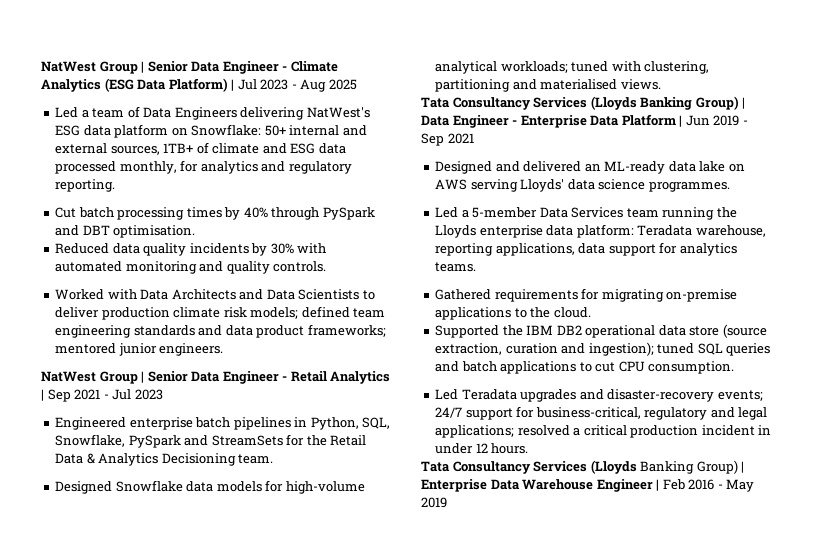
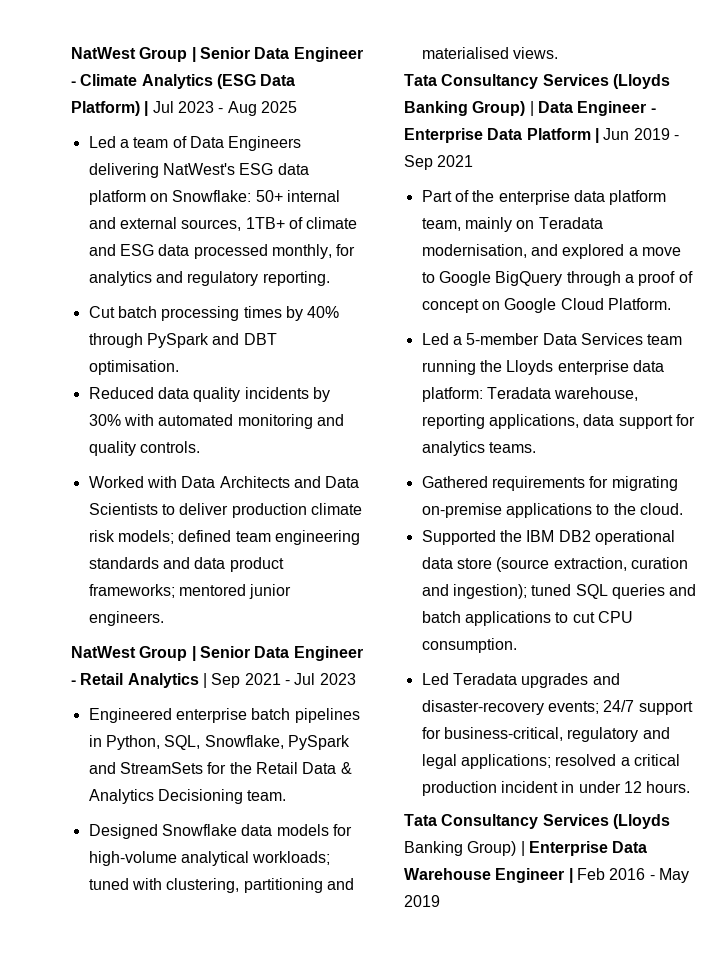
[435,161,745,174] [435,179,730,192] Designed and delivered an ML-ready data lake on AWS serving Lloyds' data science programmes. -> [421,190,667,205] [421,217,603,232] [421,244,681,259] [421,271,693,286] [421,298,671,313] Part of the enterprise data platform team, mainly on Teradata modernisation, and explored a move to Google BigQuery through a proof of concept on Google Cloud Platform.

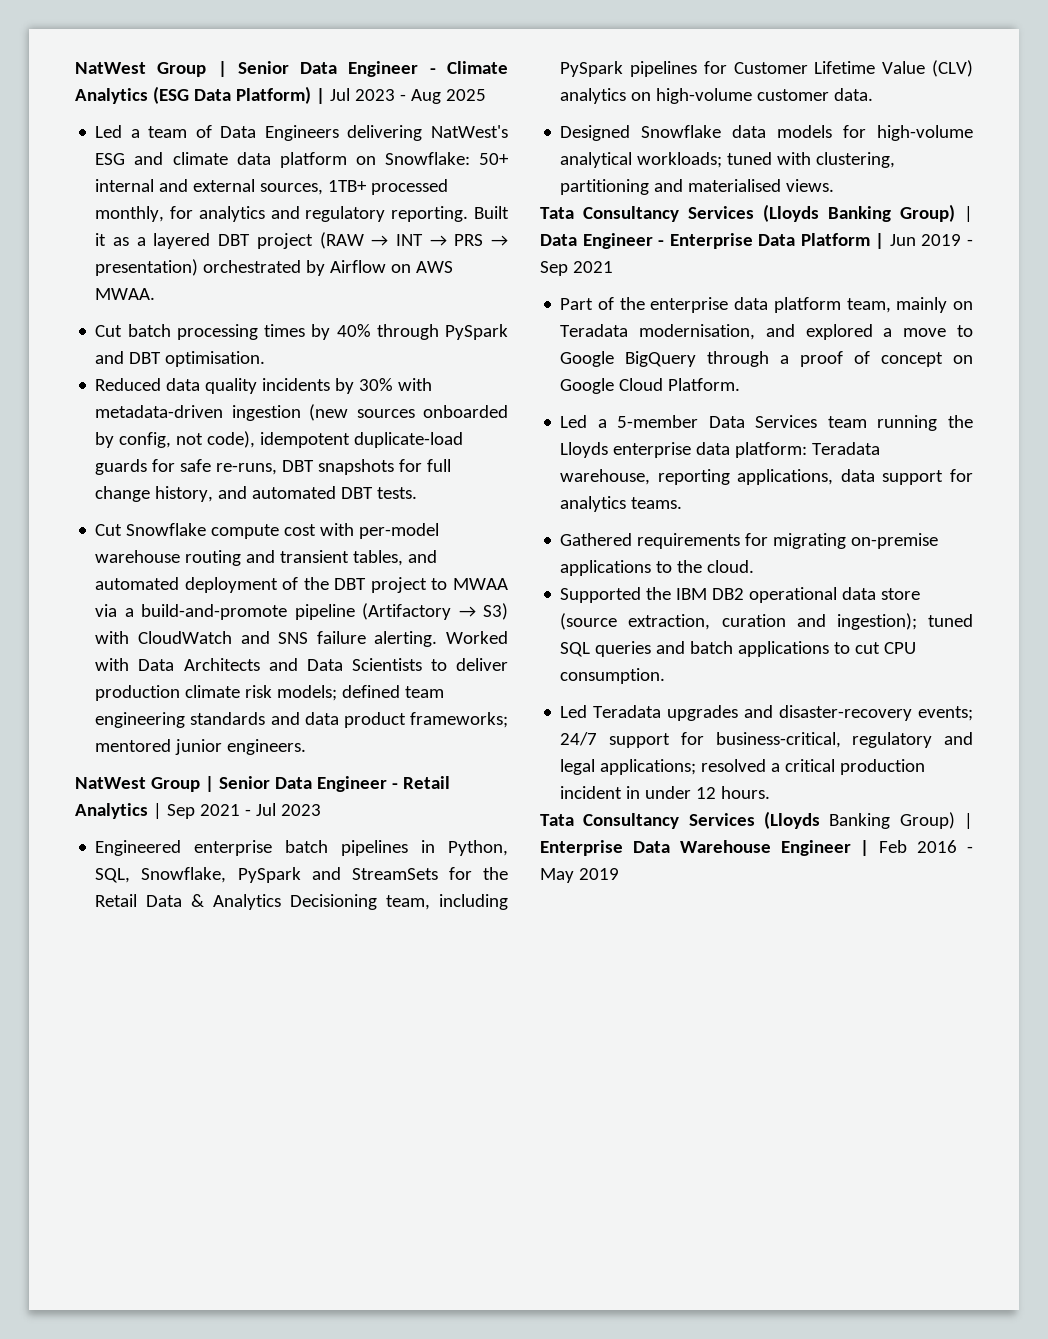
(274, 169) none -> [134,152,228,165] and climate
[288,217,358,229] [88,244,190,256] of climate and ESG data -> (368, 186) none
(330, 278) none -> [473,206,509,219] [95,232,508,249] [95,259,454,276] [95,288,156,300] Built it as a layered DBT project (RAW → INT → PRS → presentation) orchestrated by Airflow on AWS MWAA.
[158,414,344,429] [88,441,200,456] automated monitoring and quality controls. // -> [95,404,508,421] [95,431,464,448] [95,459,452,475] [95,486,418,502] [95,523,440,539] [95,550,438,566] [95,577,509,593] [95,603,508,620] [95,631,438,647] metadata-driven ingestion (new sources onboarded by config, not code), idempotent duplicate-load guards for safe re-runs, DBT snapshots for full change history, and automated DBT tests. // Cut Snowflake compute cost with per-model warehouse routing and transient tables, and automated deployment of the DBT project to MWAA via a build-and-promote pipeline (Artifactory → S3) with CloudWatch and SNS failure alerting.
[247,790,287,801] team. -> [386,894,508,910] [560,60,973,77] [560,88,874,104] team, including PySpark pipelines for Customer Lifetime Value (CLV) analytics on high-volume customer data.

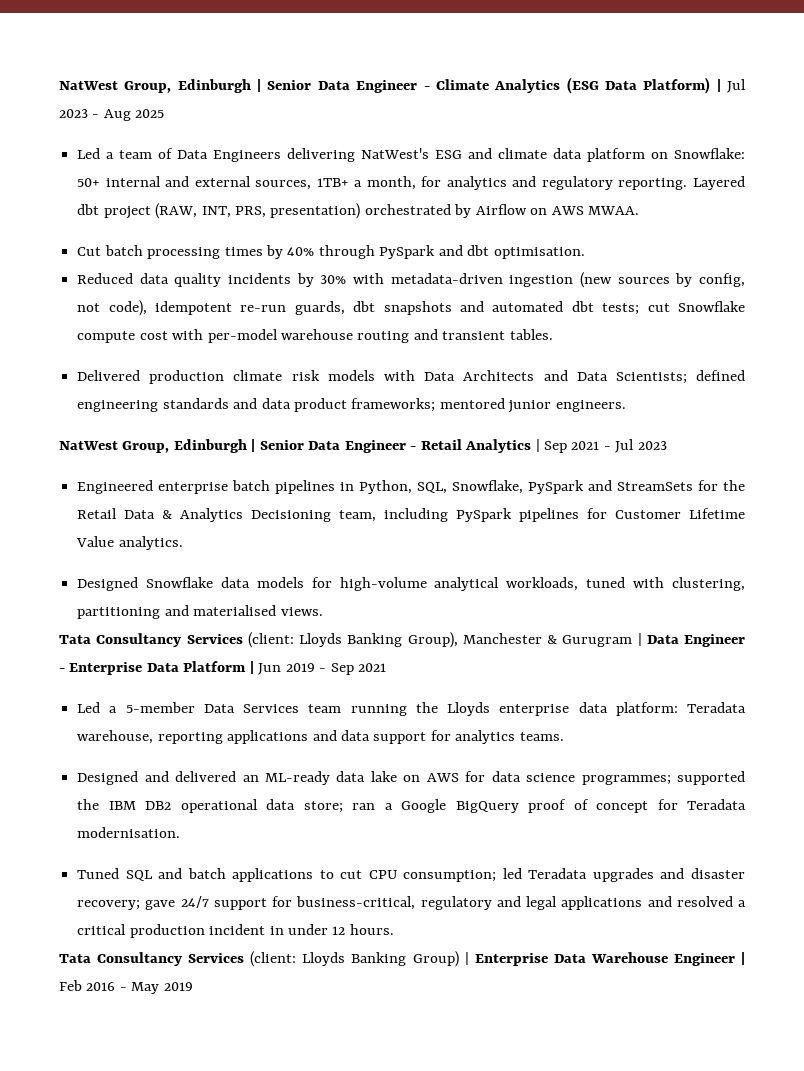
[75,62,207,77] NatWest Group -> [59,79,251,93] NatWest Group, Edinburgh
[371,179,449,195] [95,206,165,222] processed monthly, -> [354,176,416,190] a month,
[473,206,509,219] [95,232,508,249] Built it as a layered DBT project (RAW → INT → PRS → -> [693,176,745,190] [77,203,266,219] Layered dbt project (RAW, INT, PRS,
[129,352,162,364] DBT -> [467,245,490,256] dbt
[422,405,508,418] onboarded -> (670, 280) none
[354,432,464,448] [95,459,452,475] [95,486,418,502] [95,524,123,536] duplicate-load guards for safe re-runs, DBT snapshots for full change history, and automated DBT tests. // Cut -> [240,301,670,315] re-run guards, dbt snapshots and automated dbt tests; cut
[353,550,438,566] [95,577,509,593] [95,603,508,620] [95,631,508,647] tables, and automated deployment of the DBT project to MWAA via a build-and-promote pipeline (Artifactory → S3) with CloudWatch and SNS failure alerting. Worked -> [509,329,553,340] [77,370,375,384] tables. // Delivered production climate risk models
[351,658,509,671] [95,685,445,701] Scientists to deliver production climate risk models; defined team -> [615,370,745,384] Scientists; defined
[150,777,200,792] Group -> [122,439,247,453] Group, Edinburgh
[931,60,973,77] [560,88,874,104] (CLV) analytics on high-volume customer data. -> [118,536,183,550] analytics.
[637,152,723,168] workloads; -> [506,577,579,591] workloads,
[763,204,955,222] (Lloyds Banking Group) -> [247,632,633,648] (client: Lloyds Banking Group), Manchester & Gurugram
[560,297,973,313] [560,324,973,340] [560,351,973,367] [560,378,741,394] // Part of the enterprise data platform team, mainly on Teradata modernisation, and explored a move to Google BigQuery through a proof of concept on Google Cloud Platform. -> (387, 667) none
[737,469,834,485] applications, -> [227,730,337,744] applications and
[560,533,939,549] [560,560,755,576] [560,587,642,603] Gathered requirements for migrating on-premise applications to the cloud. // Supported -> [77,771,745,785] Designed and delivered an ML-ready data lake on AWS for data science programmes; supported
[881,588,921,600] [560,613,973,630] [560,641,652,657] store (source extraction, curation and ingestion); tuned SQL queries -> [303,799,747,813] [77,827,181,838] [77,868,153,881] store; ran a Google BigQuery proof of concept for Teradata modernisation. // Tuned SQL
[560,668,666,684] [560,705,588,718] consumption. // Led -> [403,868,522,882] consumption; led
[779,705,973,721] disaster-recovery events; -> [690,868,745,879] [77,900,176,910] disaster recovery; gave
[600,759,697,775] applications; -> [561,896,672,910] applications and
[764,811,820,829] (Lloyds -> [250,951,346,967] (client: Lloyds

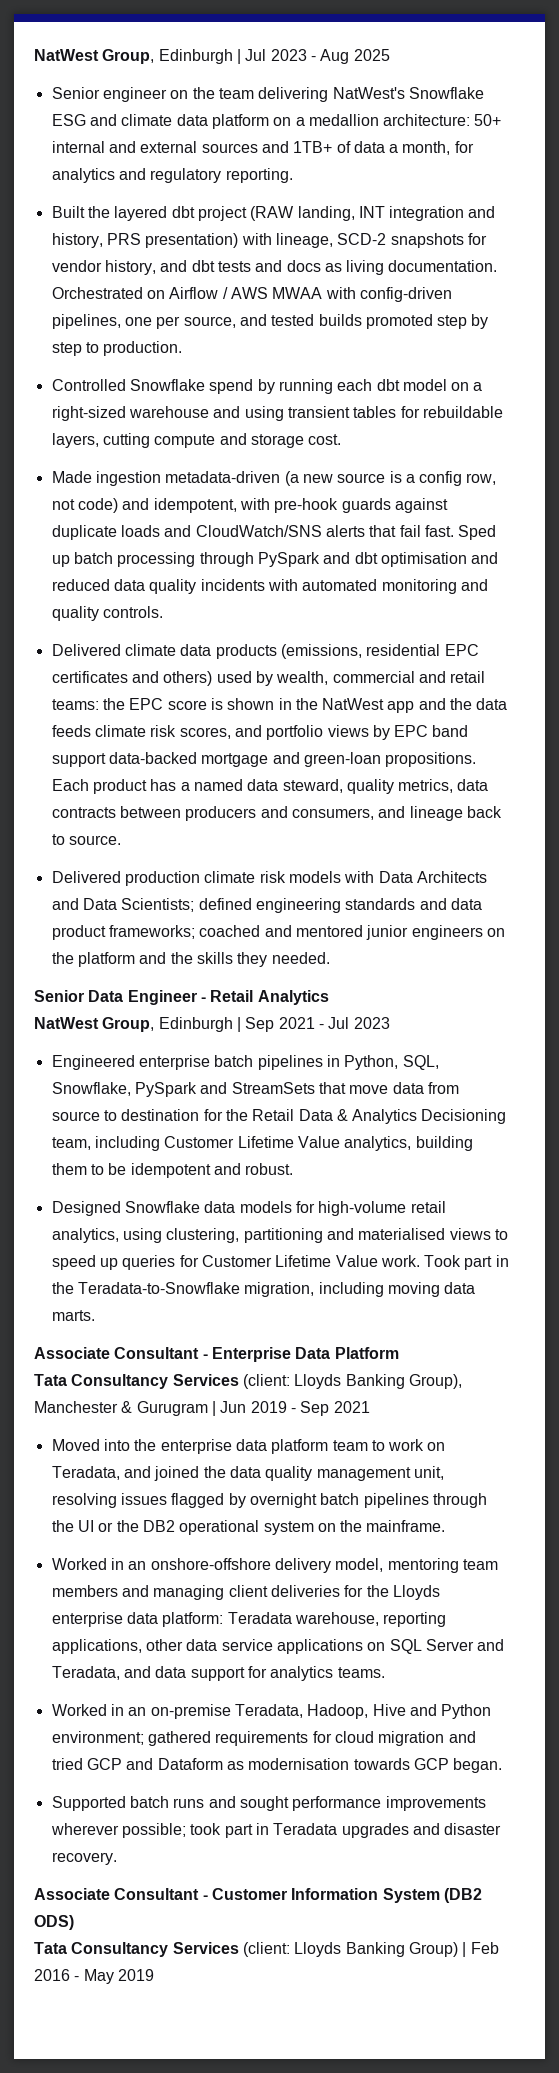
[59,77,721,94] NatWest Group, Edinburgh | Senior Data Engineer - Climate Analytics (ESG Data Platform) | -> [34,49,241,64] NatWest Group, Edinburgh |
[77,148,282,162] Led a team of Data Engineers -> [51,87,254,102] Senior engineer on the team
(430, 153) none -> [408,87,484,99] Snowflake
[674,148,746,159] Snowflake: -> [295,114,471,126] a medallion architecture:
[255,178,349,190] sources, 1TB+ -> [201,141,385,153] sources and 1TB+ of data
[693,176,745,190] [77,203,640,219] [77,245,585,259] [77,272,745,288] [77,300,745,316] [77,329,553,343] Layered dbt project (RAW, INT, PRS, presentation) orchestrated by Airflow on AWS MWAA. // Cut batch processing times by 40% through PySpark and dbt optimisation. // Reduced data quality incidents by 30% with metadata-driven ingestion (new sources by config, not code), idempotent re-run guards, dbt snapshots and automated dbt tests; cut Snowflake compute cost with per-model warehouse routing and transient tables. -> [51,206,496,221] [51,233,487,248] [51,260,498,275] [51,287,452,302] [51,314,489,329] [51,341,183,356] [51,379,483,394] [51,406,503,421] [51,433,342,448] [51,471,497,486] [51,498,448,513] [51,525,497,540] [51,552,499,567] [51,579,488,594] [51,606,163,621] [51,644,479,659] [51,671,486,686] [51,698,508,713] [51,725,469,740] [51,752,477,767] [51,779,489,794] [51,806,502,821] [51,834,121,845] // Built the layered dbt project (RAW landing, INT integration and history, PRS presentation) with lineage, SCD-2 snapshots for vendor history, and dbt tests and docs as living documentation. Orchestrated on Airflow / AWS MWAA with config-driven pipelines, one per source, and tested builds promoted step by step to production. // Controlled Snowflake spend by running each dbt model on a right-sized warehouse and using transient tables for rebuildable layers, cutting compute and storage cost. // Made ingestion metadata-driven (a new source is a config row, not code) and idempotent, with pre-hook guards against duplicate loads and CloudWatch/SNS alerts that fail fast. Sped up batch processing through PySpark and dbt optimisation and reduced data quality incidents with automated monitoring and quality controls. // Delivered climate data products (emissions, residential EPC certificates and others) used by wealth, commercial and retail teams: the EPC score is shown in the NatWest app and the data feeds climate risk scores, and portfolio views by EPC band support data-backed mortgage and green-loan propositions. Each product has a named data steward, quality metrics, data contracts between producers and consumers, and lineage back to source.
[439,398,626,413] [59,439,256,453] mentored junior engineers. // NatWest Group, Edinburgh | -> [199,925,505,940] [51,952,330,967] coached and mentored junior engineers on the platform and the skills they needed. //
(532, 446) none -> [34,1017,233,1032] // NatWest Group, Edinburgh
(694, 486) none -> [318,1082,459,1094] [51,1109,200,1121] that move data from source to destination
[456,508,746,522] [76,536,183,550] PySpark pipelines for Customer Lifetime Value analytics. -> [164,1136,473,1151] [51,1163,294,1178] Customer Lifetime Value analytics, building them to be idempotent and robust.
[434,577,745,591] [77,605,323,619] analytical workloads, tuned with clustering, partitioning and materialised views. -> [410,1201,446,1213] [51,1228,508,1243] [51,1255,509,1270] [51,1282,476,1297] [51,1310,95,1321] [34,1347,399,1362] retail analytics, using clustering, partitioning and materialised views to speed up queries for Customer Lifetime Value work. Took part in the Teradata-to-Snowflake migration, including moving data marts. // Associate Consultant - Enterprise Data Platform
[646,634,745,647] [59,661,254,675] Data Engineer - Enterprise Data Platform | -> (216, 1408) none
[77,702,407,716] Led a 5-member Data Services team running -> [51,1439,446,1454] [51,1466,444,1481] [51,1493,487,1508] [51,1520,446,1535] [51,1558,498,1573] [51,1585,364,1600] Moved into the enterprise data platform team to work on Teradata, and joined the data quality management unit, resolving issues flagged by overnight batch pipelines through the UI or the DB2 operational system on the mainframe. // Worked in an onshore-offshore delivery model, mentoring team members and managing client deliveries for
[227,730,309,744] applications -> [51,1639,505,1654] [51,1666,120,1680] applications, other data service applications on SQL Server and Teradata,
[77,771,745,785] [77,799,747,813] [77,827,181,838] [77,868,745,882] [77,896,746,910] [77,924,394,938] Designed and delivered an ML-ready data lake on AWS for data science programmes; supported the IBM DB2 operational data store; ran a Google BigQuery proof of concept for Teradata modernisation. // Tuned SQL and batch applications to cut CPU consumption; led Teradata upgrades and disaster recovery; gave 24/7 support for business-critical, regulatory and legal applications and resolved a critical production incident in under 12 hours. -> [51,1704,492,1719] [51,1731,476,1746] [51,1758,503,1773] [51,1796,486,1811] [50,1823,502,1838] [51,1852,117,1865] [34,1888,482,1903] [34,1915,74,1930] Worked in an on-premise Teradata, Hadoop, Hive and Python environment; gathered requirements for cloud migration and tried GCP and Dataform as modernisation towards GCP began. // Supported batch runs and sought performance improvements wherever possible; took part in Teradata upgrades and disaster recovery. // Associate Consultant - Customer Information System (DB2 ODS)
[474,952,746,966] Enterprise Data Warehouse Engineer | -> (467, 1949) none

